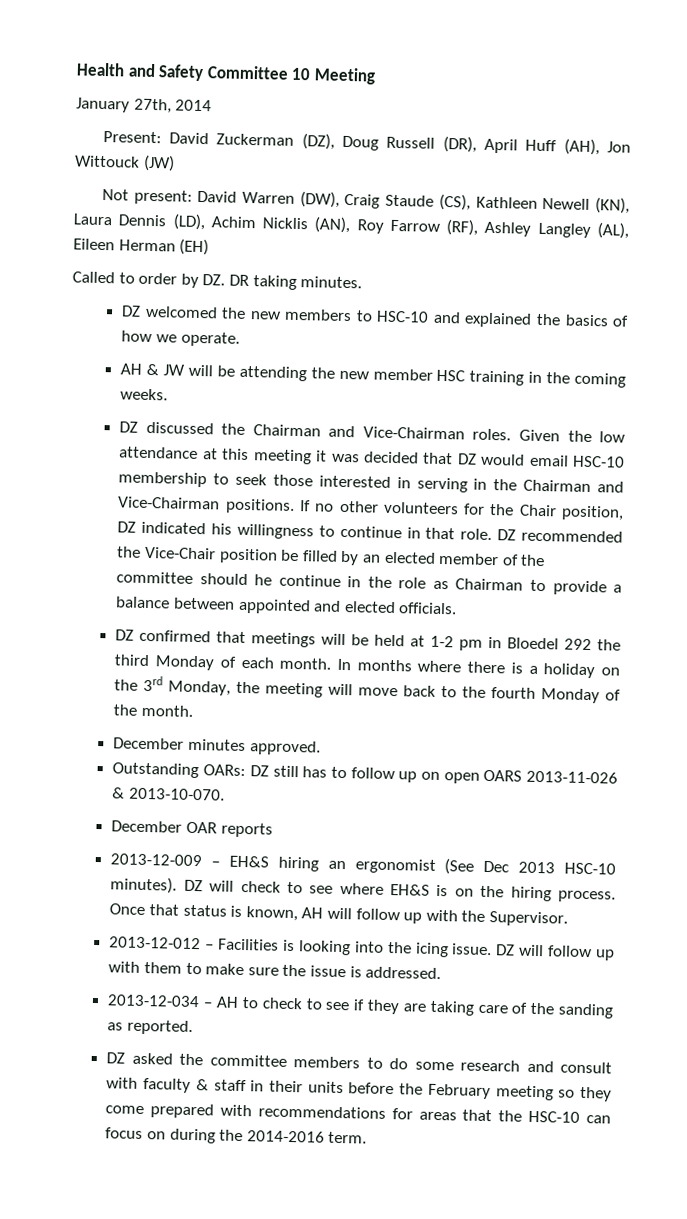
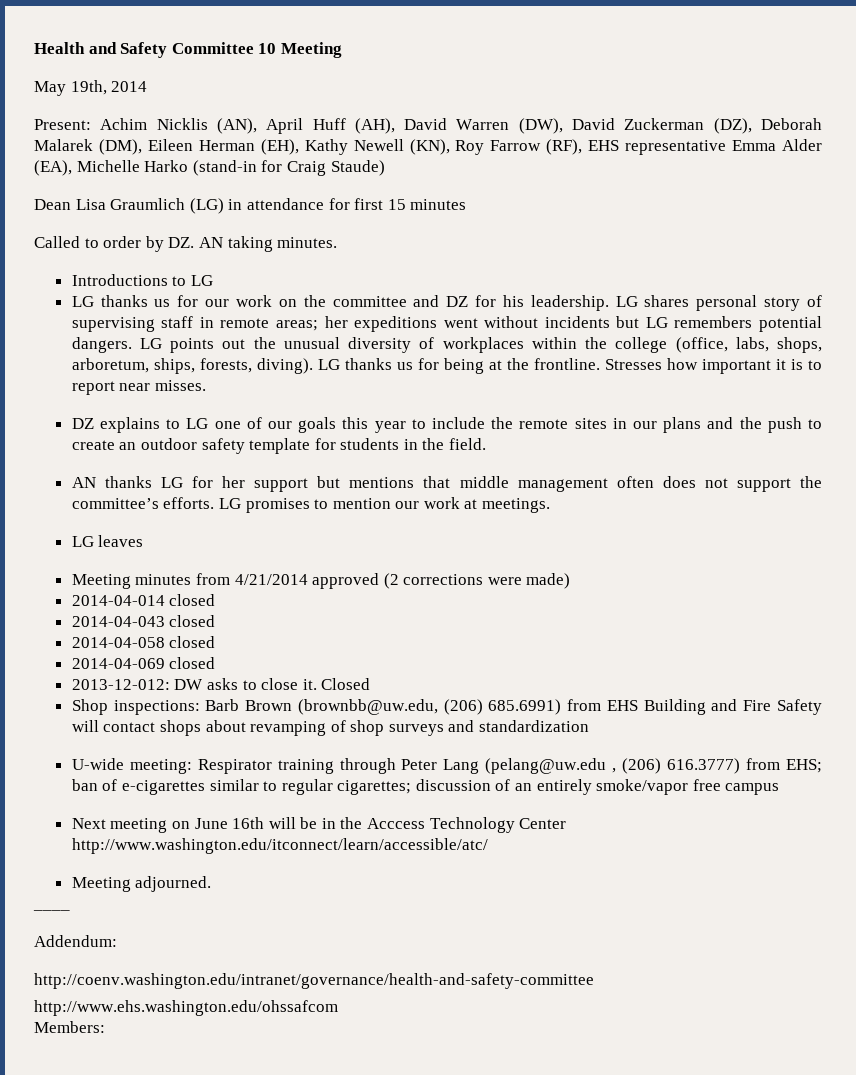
[76,97,172,114] January 27th, -> [34,80,107,96] May 19th,
[169,132,631,156] [74,154,175,172] [101,188,630,214] [73,213,629,239] [73,238,210,256] David Zuckerman (DZ), Doug Russell (DR), April Huff (AH), Jon Wittouck (JW) // Not present: David Warren (DW), Craig Staude (CS), Kathleen Newell (KN), Laura Dennis (LD), Achim Nicklis (AN), Roy Farrow (RF), Ashley Langley (AL), Eileen Herman (EH) -> [100,118,822,134] [34,139,823,155] [34,160,385,176] [34,198,467,214] Achim Nicklis (AN), April Huff (AH), David Warren (DW), David Zuckerman (DZ), Deborah Malarek (DM), Eileen Herman (EH), Kathy Newell (KN), Roy Farrow (RF), EHS representative Emma Alder (EA), Michelle Harko (stand-in for Craig Staude) // Dean Lisa Graumlich (LG) in attendance for first 15 minutes
[228,274,249,286] DR -> [198,237,223,248] AN
[121,305,629,328] [121,330,240,347] [120,363,626,388] [120,388,169,401] [119,421,625,443] [119,446,625,468] [118,471,624,493] [118,496,624,521] [117,521,623,543] [117,546,546,567] [116,571,622,596] [115,596,458,615] [115,629,621,651] [114,654,620,679] [114,675,621,704] [113,704,194,717] [113,737,321,756] [112,762,618,784] [112,787,226,801] [111,820,273,838] [110,853,616,875] [110,876,616,903] [109,903,568,927] [109,936,615,961] [108,961,442,980] [107,994,613,1019] [107,1019,194,1036] [106,1052,613,1074] [106,1077,612,1102] [105,1103,611,1124] [105,1127,368,1144] DZ welcomed the new members to HSC-10 and explained the basics of how we operate. // AH & JW will be attending the new member HSC training in the coming weeks. // DZ discussed the Chairman and Vice-Chairman roles. Given the low attendance at this meeting it was decided that DZ would email HSC-10 membership to seek those interested in serving in the Chairman and Vice-Chairman positions. If no other volunteers for the Chair position, DZ indicated his willingness to continue in that role. DZ recommended the Vice-Chair position be filled by an elected member of the committee should he continue in the role as Chairman to provide a balance between appointed and elected officials. // DZ confirmed that meetings will be held at 1-2 pm in Bloedel 292 the third Monday of each month. In months where there is a holiday on the 3rd Monday, the meeting will move back to the fourth Monday of the month. // December minutes approved. // Outstanding OARs: DZ still has to follow up on open OARS 2013-11-026 & 2013-10-070. // December OAR reports // 2013-12-009 – EH&S hiring an ergonomist (See Dec 2013 HSC-10 minutes). DZ will check to see where EH&S is on the hiring process. Once that status is known, AH will follow up with the Supervisor. // 2013-12-012 – Facilities is looking into the icing issue. DZ will follow up with them to make sure the issue is addressed. // 2013-12-034 – AH to check to see if they are taking care of the sanding as reported. // DZ asked the committee members to do some research and consult with faculty & staff in their units before the February meeting so they come prepared with recommendations for areas that the HSC-10 can focus on during the 2014-2016 term. -> [71,274,213,286] [71,295,823,311] [71,316,823,332] [71,337,823,353] [71,358,823,374] [71,380,206,395] [71,417,822,433] [71,438,487,454] [71,476,823,492] [71,497,551,513] [71,535,144,547] [71,573,571,589] [71,594,216,606] [71,615,216,627] [71,636,216,648] [71,657,216,669] [71,678,371,690] [71,699,822,715] [71,720,590,736] [71,758,823,774] [71,779,780,795] [71,817,567,833] [71,838,488,854] [71,876,212,892] [33,909,70,911] [34,935,117,947] [34,973,594,989] [34,1000,338,1016] [34,1021,105,1033] Introductions to LG // LG thanks us for our work on the committee and DZ for his leadership. LG shares personal story of supervising staff in remote areas; her expeditions went without incidents but LG remembers potential dangers. LG points out the unusual diversity of workplaces within the college (office, labs, shops, arboretum, ships, forests, diving). LG thanks us for being at the frontline. Stresses how important it is to report near misses. // DZ explains to LG one of our goals this year to include the remote sites in our plans and the push to create an outdoor safety template for students in the field. // AN thanks LG for her support but mentions that middle management often does not support the committee’s efforts. LG promises to mention our work at meetings. // LG leaves // Meeting minutes from 4/21/2014 approved (2 corrections were made) // 2014-04-014 closed // 2014-04-043 closed // 2014-04-058 closed // 2014-04-069 closed // 2013-12-012: DW asks to close it. Closed // Shop inspections: Barb Brown (brownbb@uw.edu, (206) 685.6991) from EHS Building and Fire Safety will contact shops about revamping of shop surveys and standardization // U-wide meeting: Respirator training through Peter Lang (pelang@uw.edu , (206) 616.3777) from EHS; ban of e-cigarettes similar to regular cigarettes; discussion of an entirely smoke/vapor free campus // Next meeting on June 16th will be in the Acccess Technology Center http://www.washington.edu/itconnect/learn/accessible/atc/ // Meeting adjourned. // ____ // Addendum: // http://coenv.washington.edu/intranet/governance/health-and-safety-committee // http://www.ehs.washington.edu/ohssafcom // Members:

